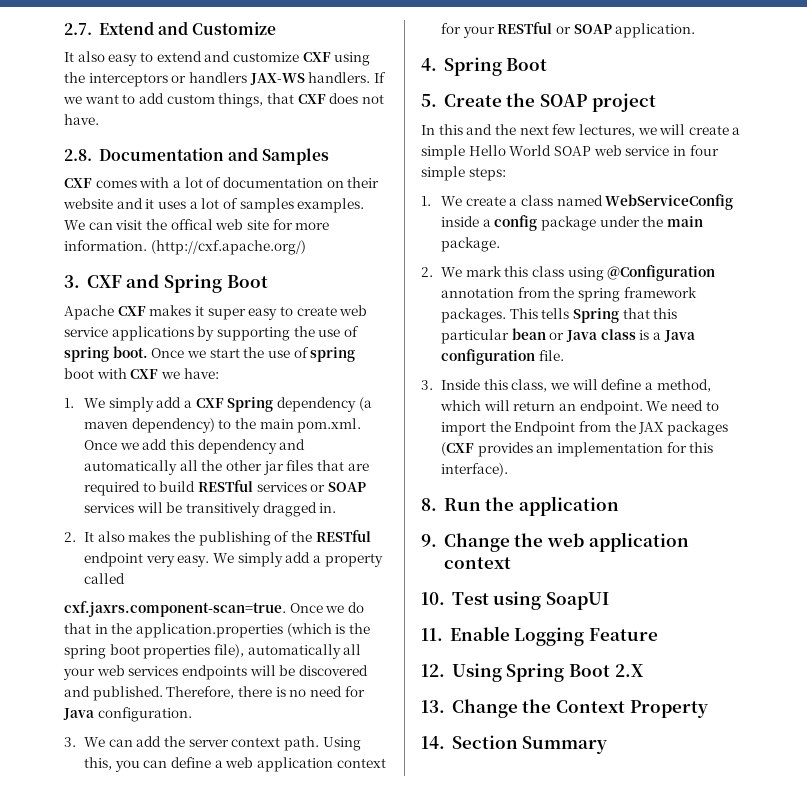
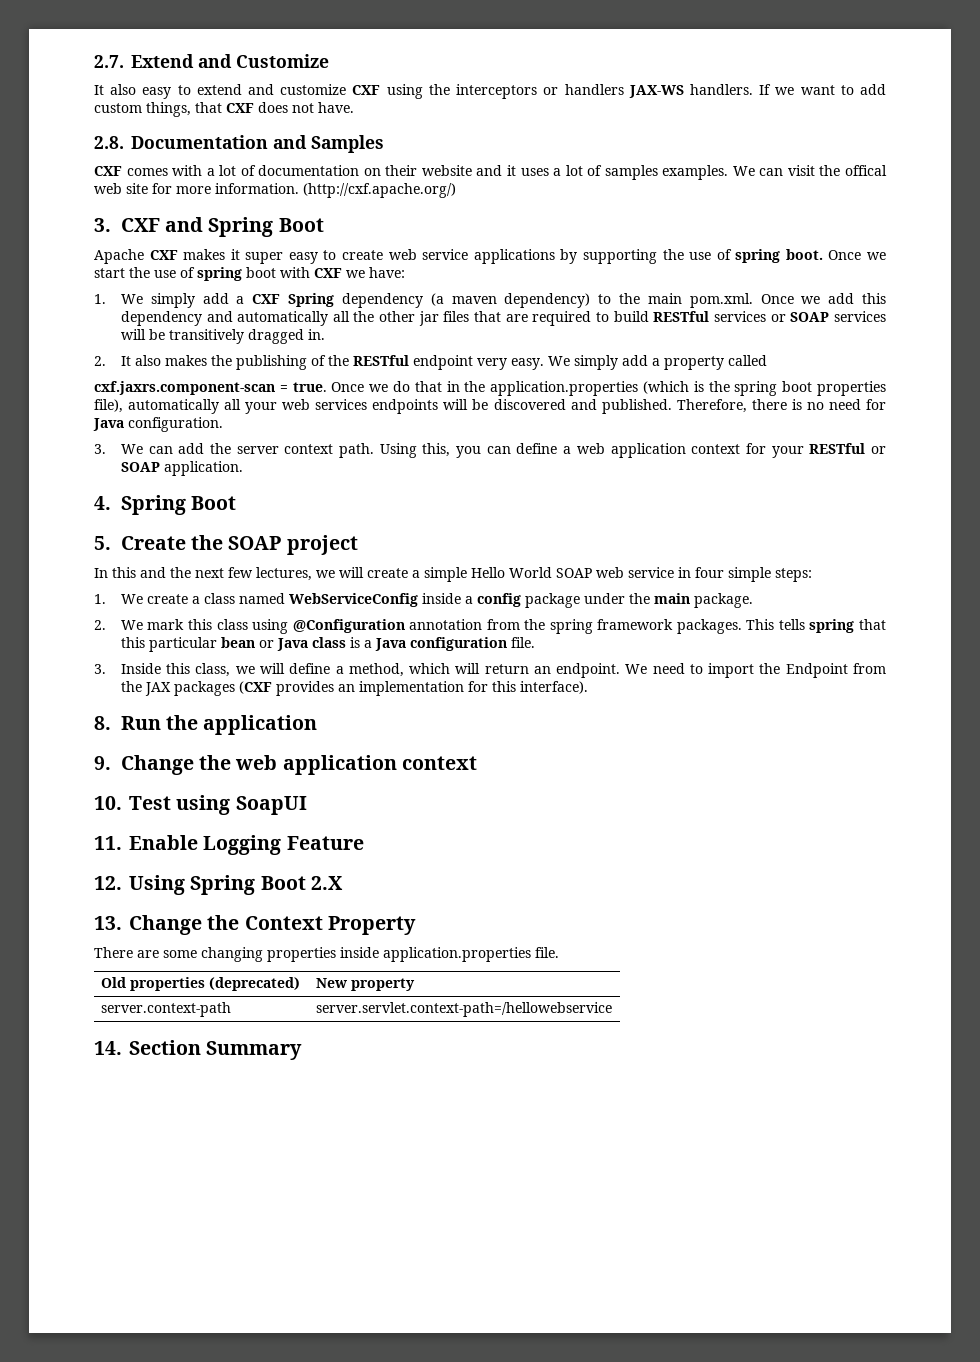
[64,601,286,617] cxf.jaxrs.component-scan=true. -> [94,381,327,395] cxf.jaxrs.component-scan = true.
[573,308,620,323] Spring -> [809,619,855,633] spring
(708, 709) none -> [94,947,559,962] [100,977,300,991] [315,978,415,991] [100,1002,231,1017] [315,1002,612,1017] // There are some changing properties inside application.properties file. // Old properties (deprecated) | New property // server.context-path | server.servlet.context-path=/hellowebservice

